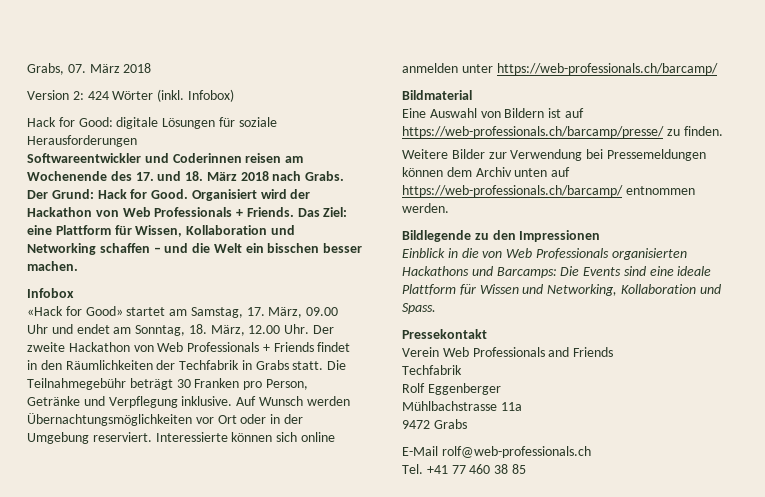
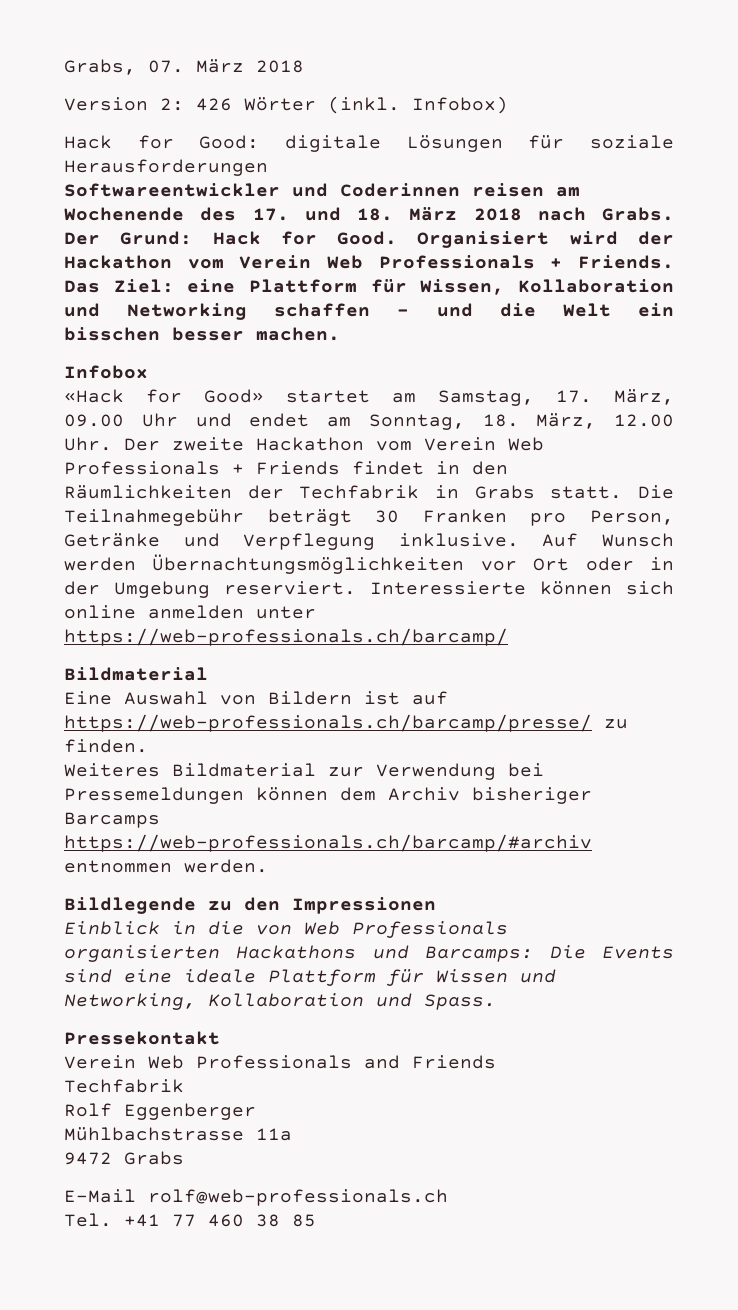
[87,91,109,100] 424 -> [196,98,232,111] 426
[95,210,119,217] von -> [187,255,312,269] vom Verein
[133,345,154,352] von -> [376,437,496,451] vom Verein
[402,149,485,159] Weitere Bilder -> [64,763,316,777] Weiteres Bildmaterial
[514,167,571,177] [402,185,623,197] unten auf https://web-professionals.ch/barcamp/ -> [472,787,592,804] [64,812,160,828] [64,834,592,852] bisheriger Barcamps https://web-professionals.ch/barcamp/#archiv

